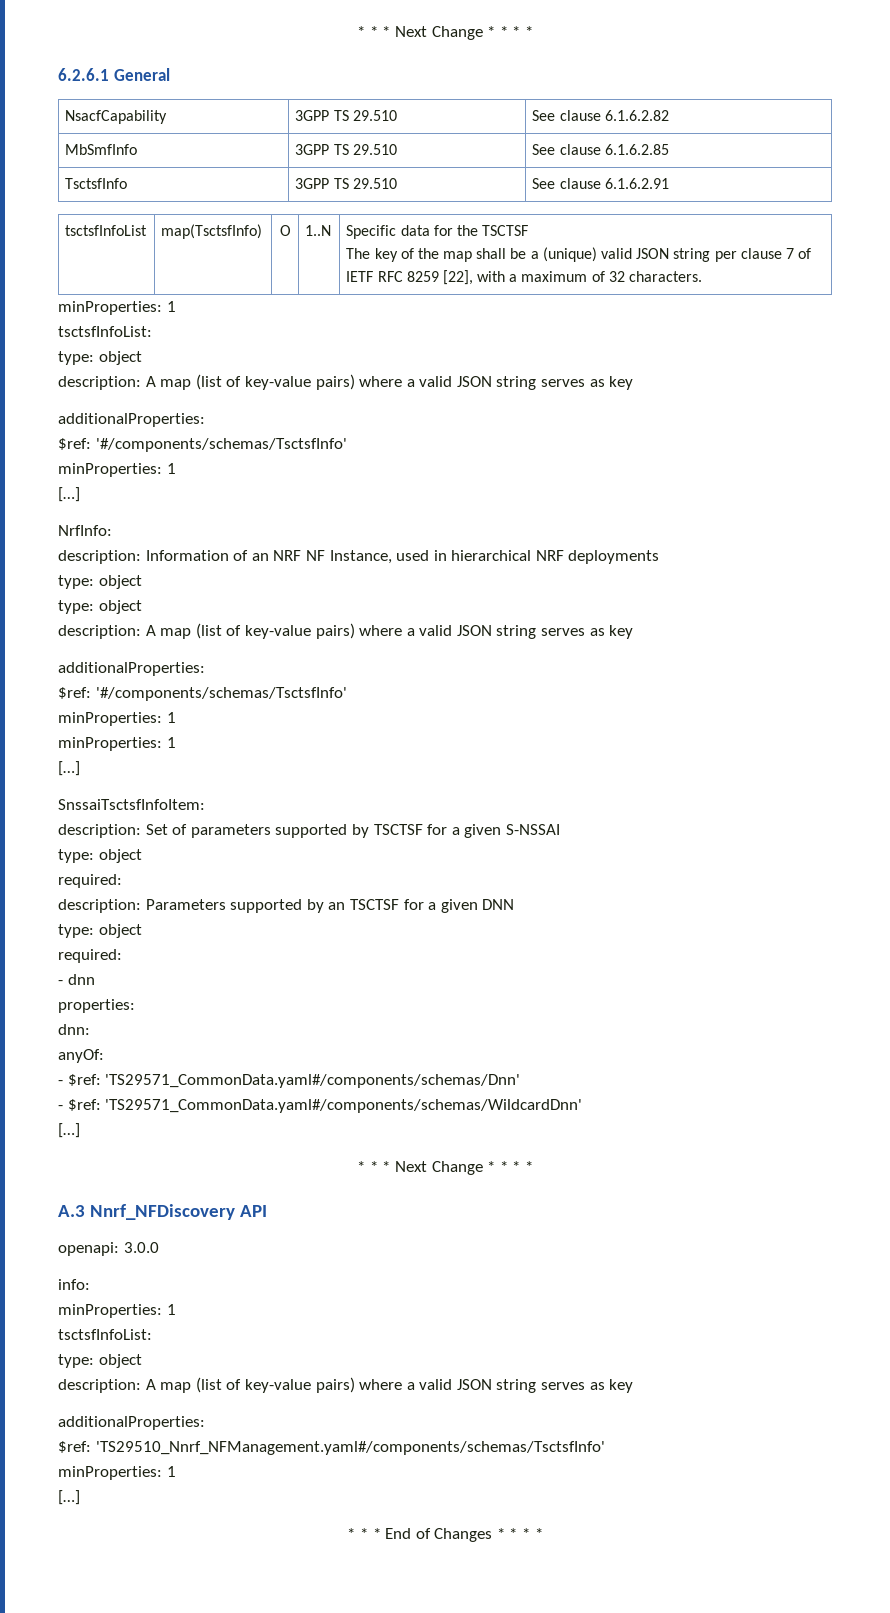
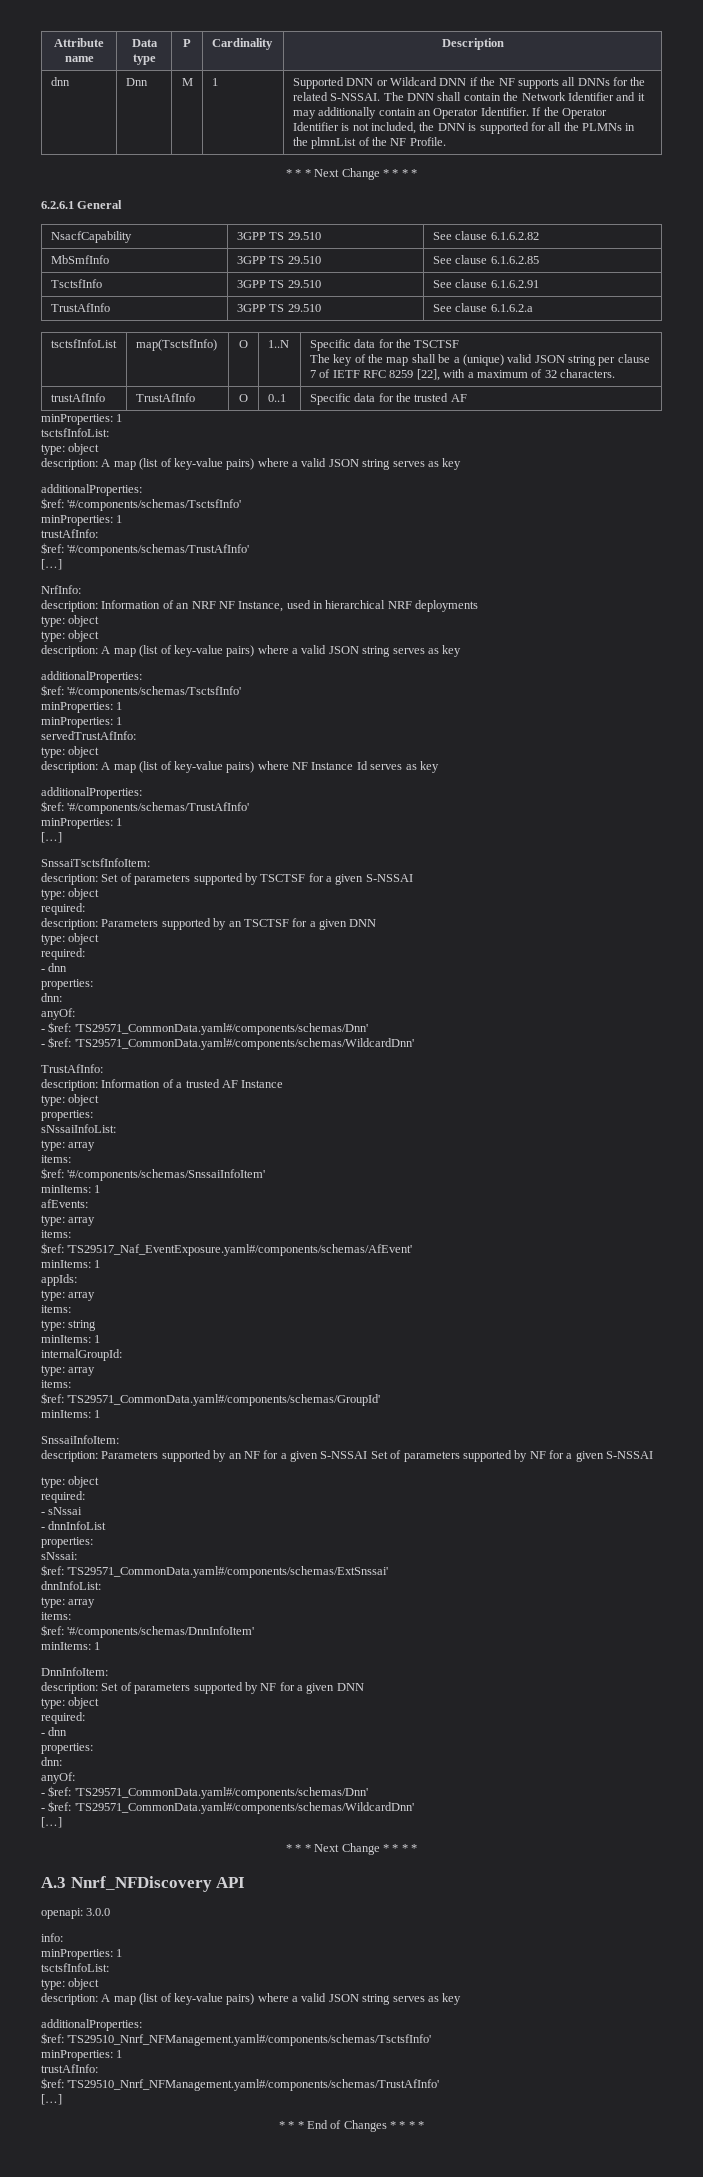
(357, 31) none -> [54,38,104,47] [64,56,94,62] [131,39,158,47] [132,54,156,65] [183,39,191,47] [211,38,273,50] [441,38,504,50] [50,77,70,86] [125,78,148,86] [181,78,193,86] [211,78,218,86] [292,77,646,89] [292,92,645,101] [292,107,607,119] [292,122,636,134] [292,137,446,149] Attribute name | Data type | P | Cardinality | Description // dnn | Dnn | M | 1 | Supported DNN or Wildcard DNN if the NF supports all DNNs for the related S-NSSAI. The DNN shall contain the Network Identifier and it may additionally contain an Operator Identifier. If the Operator Identifier is not included, the DNN is supported for all the PLMNs in the plmnList of the NF Profile. //
(669, 183) none -> [50,303,110,312] [236,304,321,312] [432,303,533,312] // TrustAfInfo | 3GPP TS 29.510 | See clause 6.1.6.2.a
(703, 276) none -> [50,393,105,402] [135,393,195,402] [239,394,248,402] [267,394,286,402] [309,393,467,405] // trustAfInfo | TrustAfInfo | O | 0..1 | Specific data for the trusted AF
(176, 468) none -> [41,529,98,538] [41,543,250,556] // trustAfInfo: // $ref: '#/components/schemas/TrustAfInfo'
(176, 742) none -> [41,731,136,740] [41,746,100,758] [41,761,439,773] [41,787,142,799] [41,801,250,814] [41,818,123,829] // servedTrustAfInfo: // type: object // description: A map (list of key-value pairs) where NF Instance Id serves as key // additionalProperties: // $ref: '#/components/schemas/TrustAfInfo' // minProperties: 1
(583, 1106) none -> [41,1064,103,1073] [41,1079,284,1091] [41,1094,100,1106] [41,1110,93,1121] [41,1124,116,1133] [41,1140,96,1151] [41,1155,71,1163] [41,1168,266,1181] [41,1185,101,1193] [41,1199,88,1208] [41,1215,96,1226] [41,1230,71,1238] [41,1243,413,1256] [41,1260,101,1268] [41,1274,77,1286] [41,1290,96,1301] [41,1305,71,1313] [41,1320,97,1331] [41,1335,101,1343] [41,1349,122,1361] [41,1365,96,1376] [41,1380,71,1388] [41,1393,381,1406] [41,1410,101,1418] [41,1435,119,1444] [41,1450,654,1462] [41,1476,100,1488] [41,1491,85,1503] [41,1507,83,1515] [41,1521,107,1530] [41,1537,93,1548] [41,1552,77,1560] [41,1565,389,1578] [41,1581,101,1590] [41,1597,96,1608] [41,1612,71,1620] [41,1625,255,1638] [41,1642,101,1650] [41,1667,108,1676] [41,1682,364,1694] [41,1697,100,1709] [41,1712,85,1724] [41,1727,68,1736] [41,1743,93,1754] [41,1757,62,1766] [41,1772,75,1784] [41,1786,368,1799] [41,1801,414,1814] // TrustAfInfo: // description: Information of a trusted AF Instance // type: object // properties: // sNssaiInfoList: // type: array // items: // $ref: '#/components/schemas/SnssaiInfoItem' // minItems: 1 // afEvents: // type: array // items: // $ref: 'TS29517_Naf_EventExposure.yaml#/components/schemas/AfEvent' // minItems: 1 // appIds: // type: array // items: // type: string // minItems: 1 // internalGroupId: // type: array // items: // $ref: 'TS29571_CommonData.yaml#/components/schemas/GroupId' // minItems: 1 // SnssaiInfoItem: // description: Parameters supported by an NF for a given S-NSSAI Set of parameters supported by NF for a given S-NSSAI // type: object // required: // - sNssai // - dnnInfoList // properties: // sNssai: // $ref: 'TS29571_CommonData.yaml#/components/schemas/ExtSnssai' // dnnInfoList: // type: array // items: // $ref: '#/components/schemas/DnnInfoItem' // minItems: 1 // DnnInfoItem: // description: Set of parameters supported by NF for a given DNN // type: object // required: // - dnn // properties: // dnn: // anyOf: // - $ref: 'TS29571_CommonData.yaml#/components/schemas/Dnn' // - $ref: 'TS29571_CommonData.yaml#/components/schemas/WildcardDnn'
(176, 1471) none -> [41,2064,98,2073] [41,2078,440,2091] // trustAfInfo: // $ref: 'TS29510_Nnrf_NFManagement.yaml#/components/schemas/TrustAfInfo'

